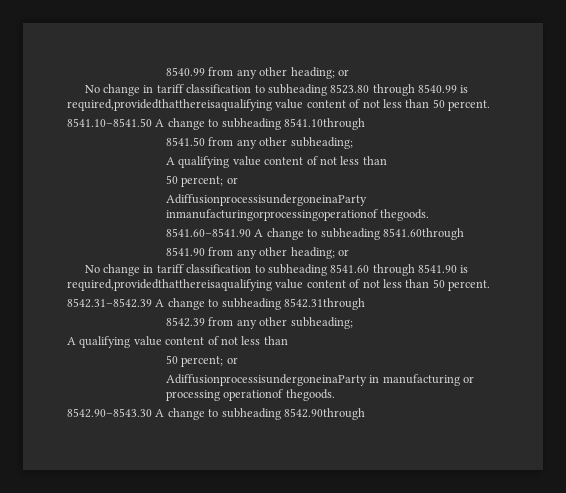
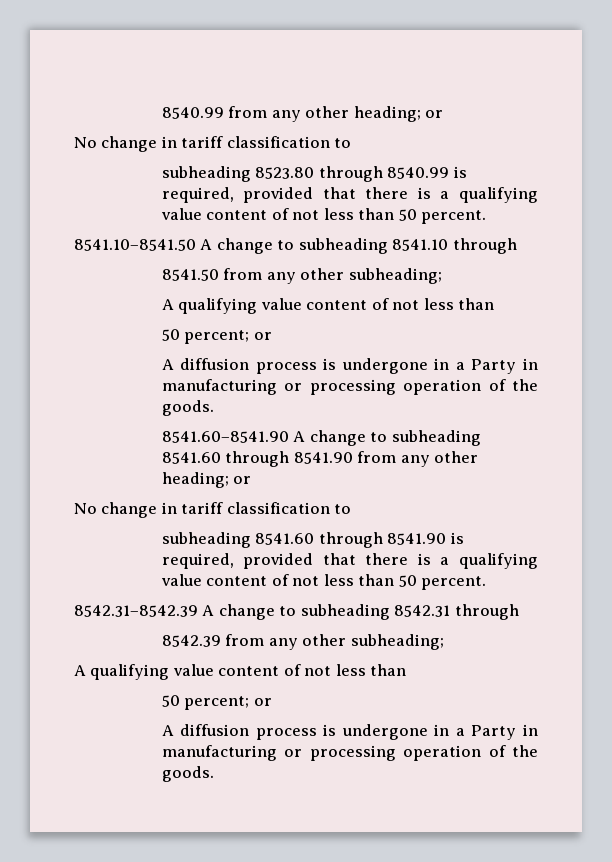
(265, 89) none -> (352, 143) //
[67,99,272,111] required,providedthatthereisaqualifying -> [161,187,538,203] required, provided that there is a qualifying
[283,118,365,130] 8541.10through -> [392,238,517,254] 8541.10 through
[166,194,368,206] [166,209,430,221] AdiffusionprocessisundergoneinaParty inmanufacturingorprocessingoperationof thegoods. -> [161,358,538,374] [161,379,538,395] [161,400,214,416] A diffusion process is undergone in a Party in manufacturing or processing operation of the goods.
[382,228,464,240] 8541.60through // -> [161,451,290,467] 8541.60 through
(265, 269) none -> (352, 509) //
[67,279,272,291] required,providedthatthereisaqualifying -> [161,553,538,569] required, provided that there is a qualifying
[283,298,365,310] 8542.31through -> [394,604,519,620] 8542.31 through
[166,374,475,386] [166,389,335,401] [67,408,365,420] AdiffusionprocessisundergoneinaParty in manufacturing or processing operationof thegoods. // 8542.90–8543.30 A change to subheading 8542.90through -> [161,724,538,740] [161,745,538,761] [161,766,214,782] A diffusion process is undergone in a Party in manufacturing or processing operation of the goods.

